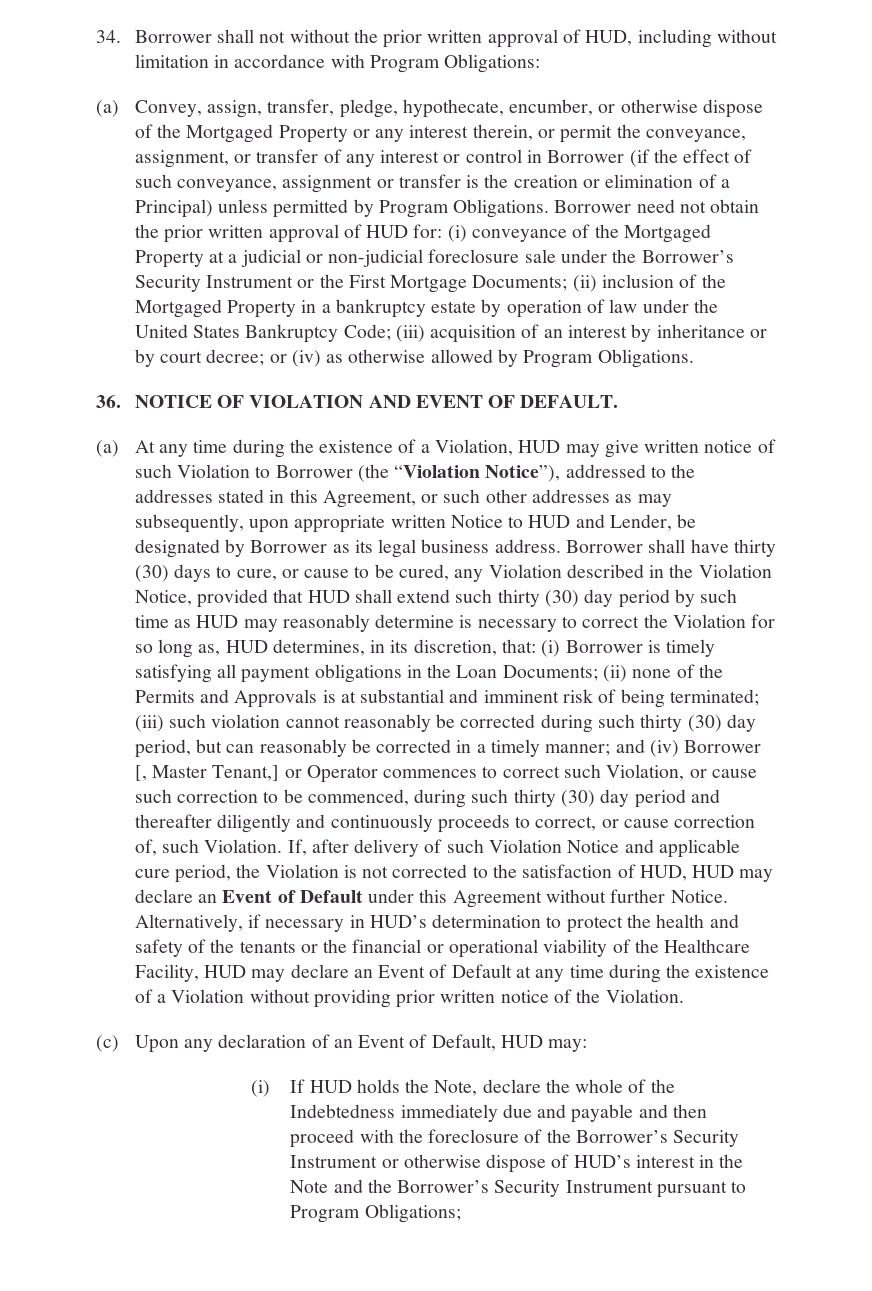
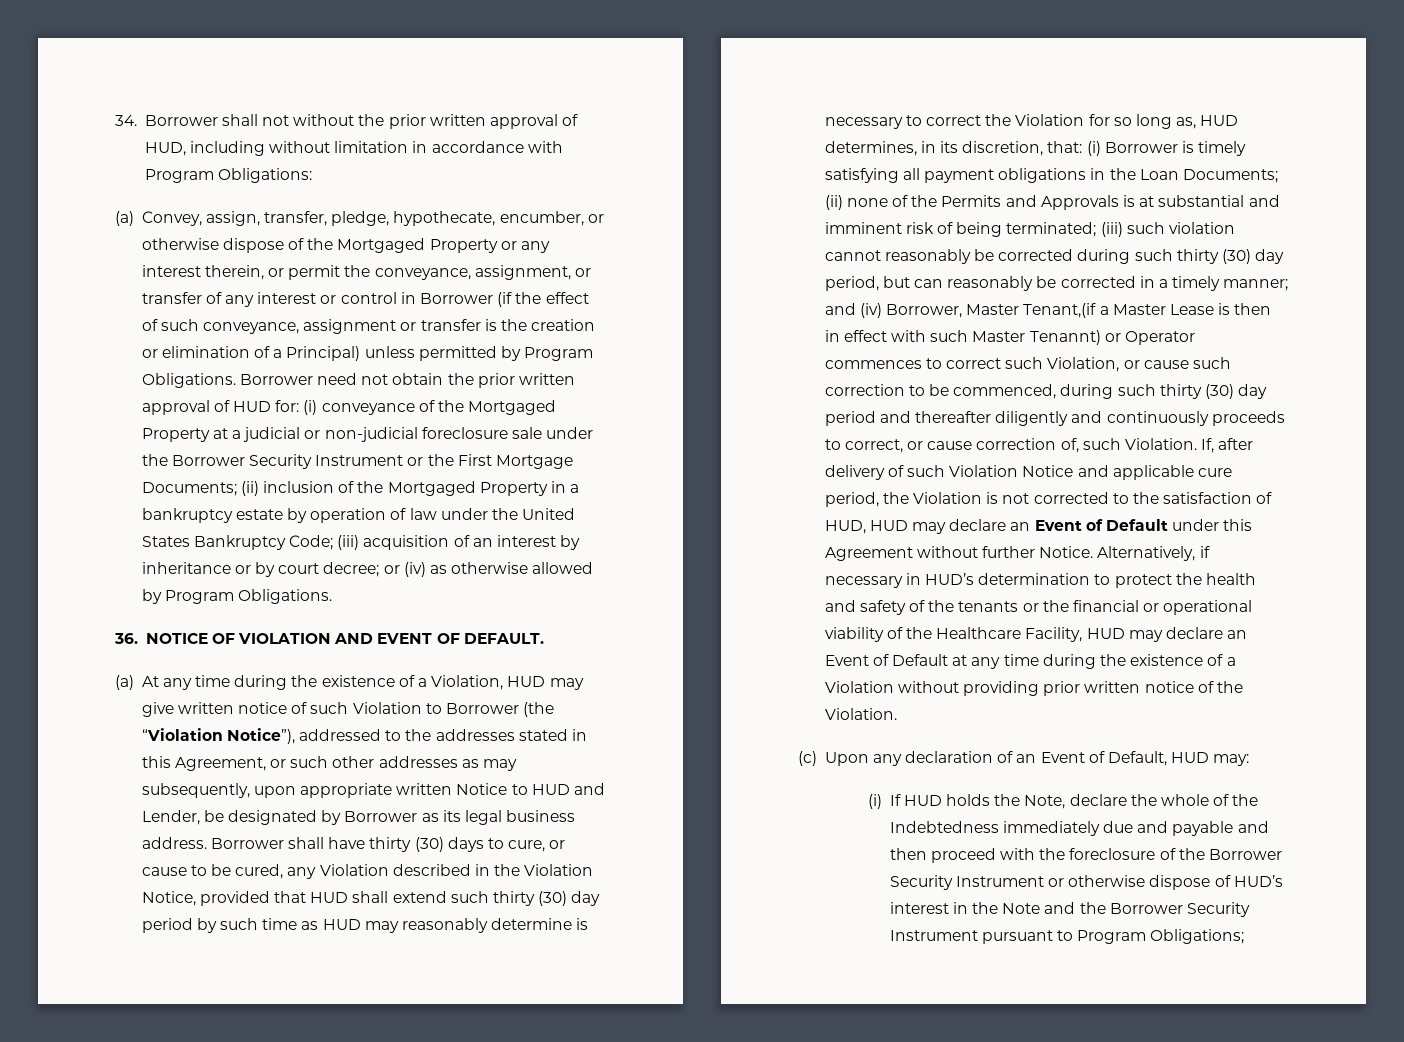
[641,250,734,263] Borrower’s -> [171,455,245,466] Borrower
[684,740,762,753] [134,765,280,781] Borrower [, Master Tenant,] -> [886,303,1272,318] [824,330,1101,345] Borrower, Master Tenant,(if a Master Lease is then in effect with such Master Tenannt)
[575,1130,668,1143] Borrower’s -> [1208,849,1282,860] Borrower
[397,1180,490,1193] Borrower’s -> [1109,903,1183,914] Borrower

